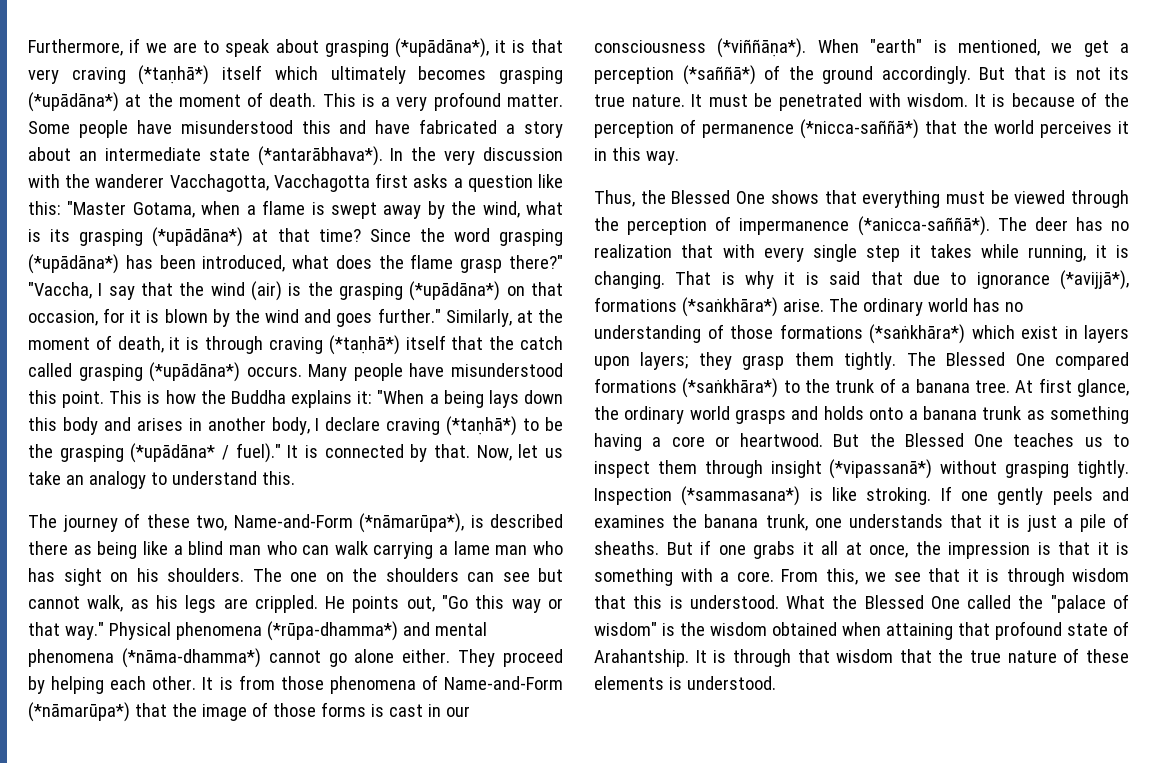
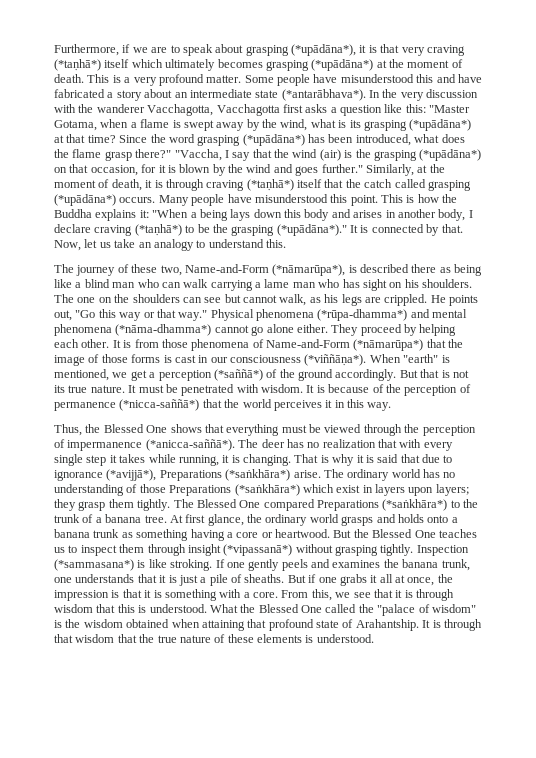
[130,443,281,463] (*upādāna* / fuel)." -> [276,224,347,236] (*upādāna*)."
[594,297,677,312] formations -> [159,470,222,481] Preparations
[779,324,863,339] formations -> [169,485,232,496] Preparations
[594,378,677,393] formations -> [317,500,379,511] Preparations

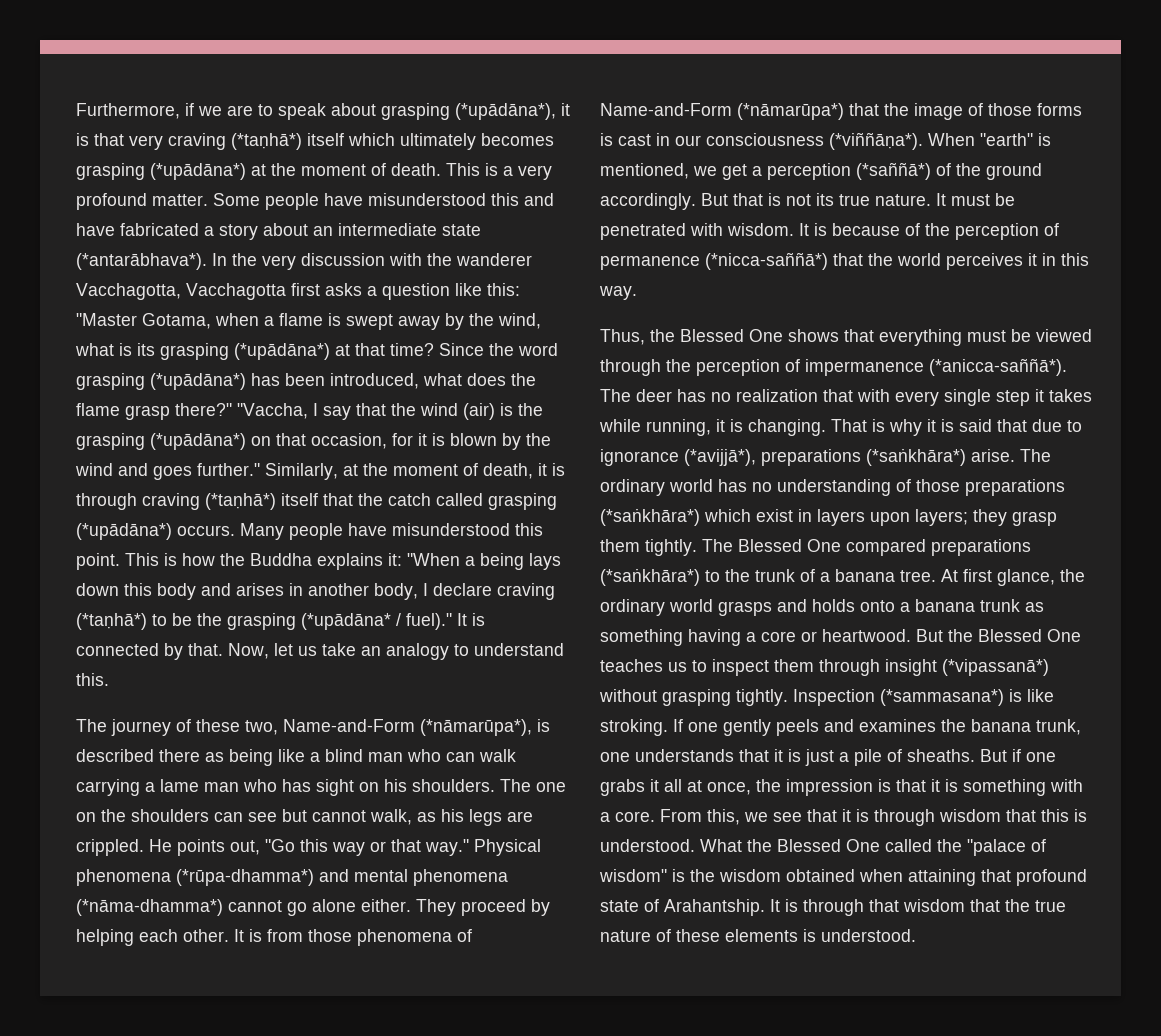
[276,224,347,236] (*upādāna*)." -> [301,613,452,630] (*upādāna* / fuel)."
[159,470,222,481] Preparations -> [761,449,861,466] preparations
[169,485,232,496] Preparations -> [965,479,1065,496] preparations
[317,500,379,511] Preparations -> [931,539,1031,556] preparations

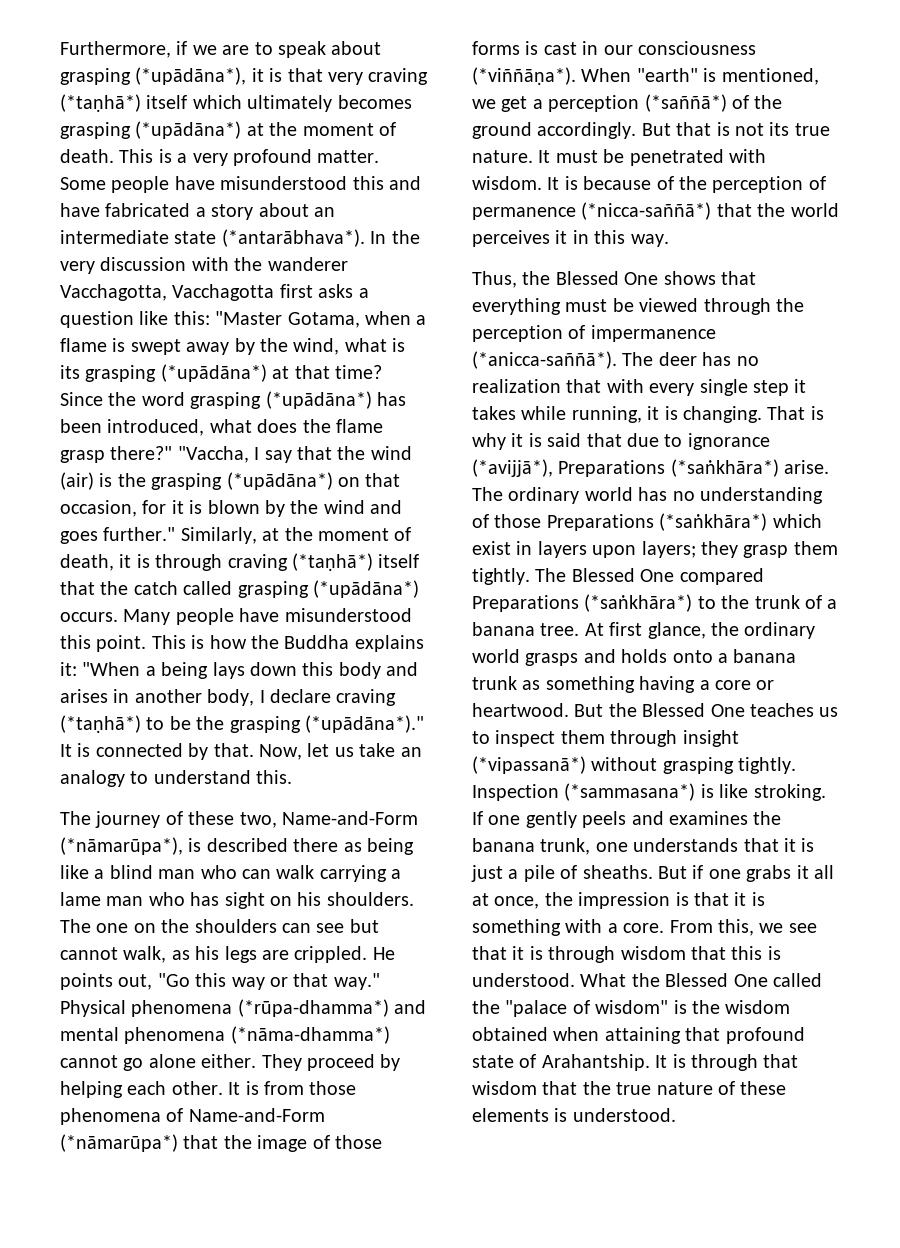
[301,613,452,630] (*upādāna* / fuel)." -> [305,715,424,733] (*upādāna*)."
[761,449,861,466] preparations -> [558,460,666,477] Preparations
[965,479,1065,496] preparations -> [546,514,654,531] Preparations
[931,539,1031,556] preparations -> [472,595,579,612] Preparations

